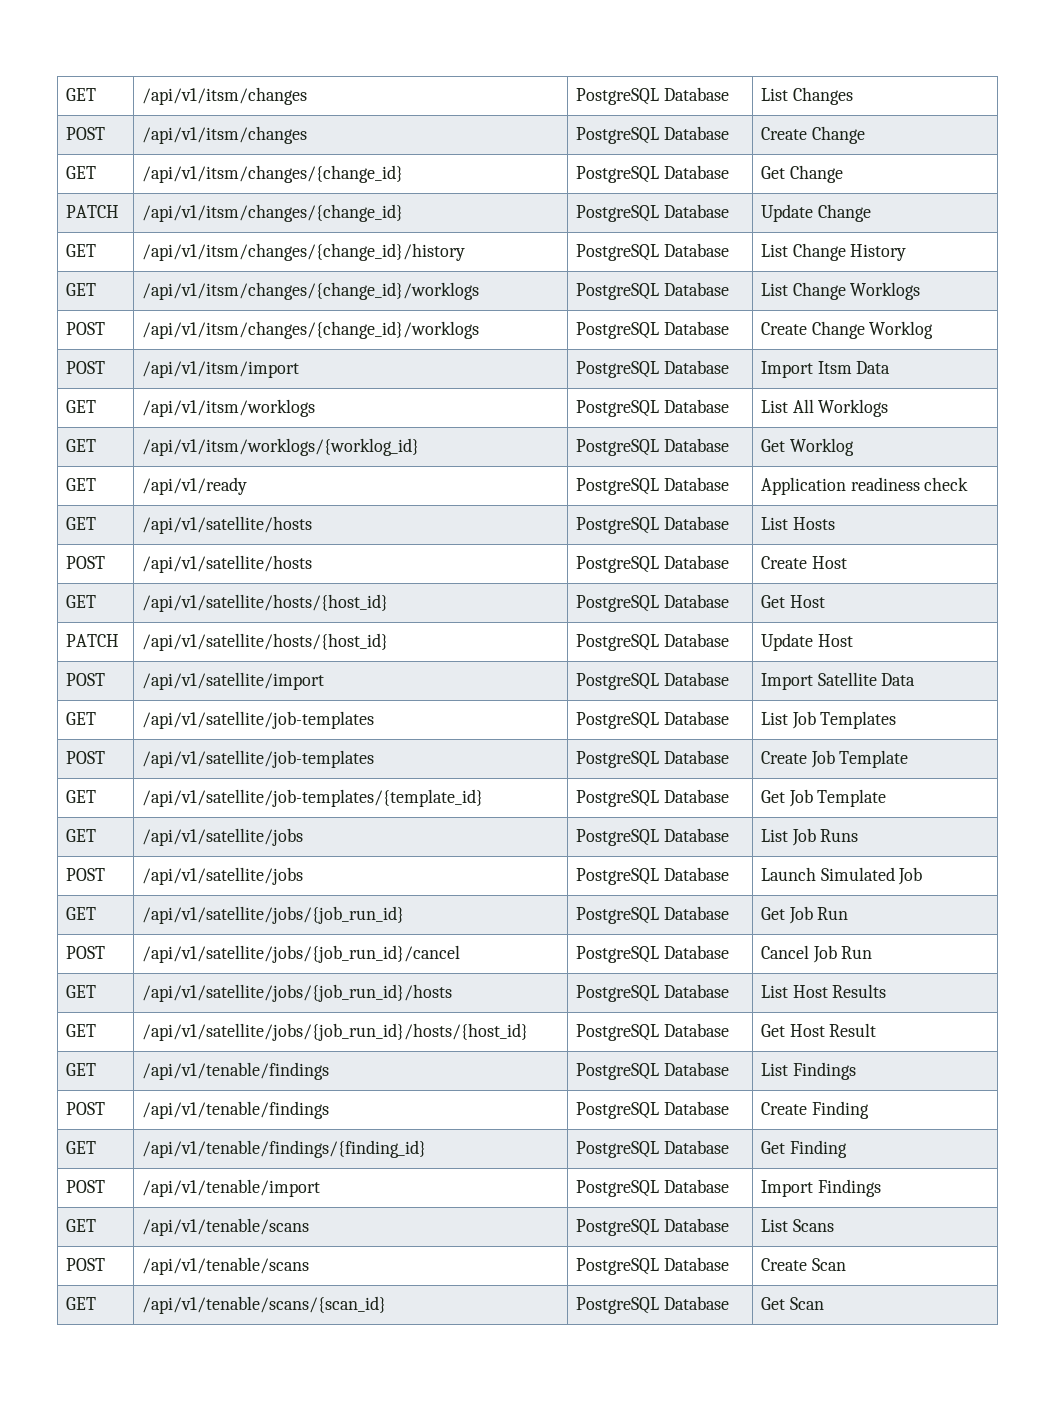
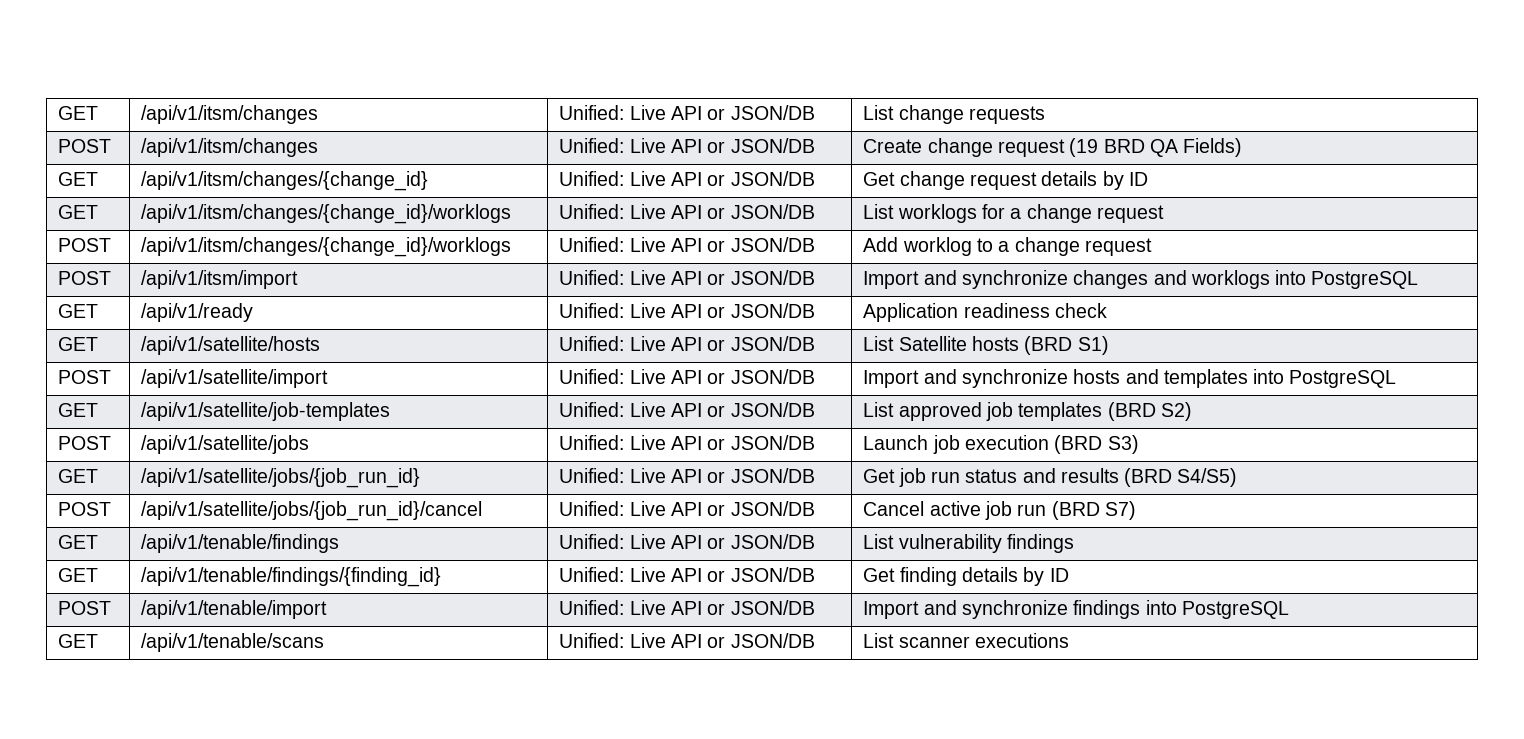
[575,87,729,105] [760,87,853,105] PostgreSQL Database | List Changes -> [559,105,815,120] [863,105,1046,124] Unified: Live API or JSON/DB | List change requests
[575,126,729,144] [760,126,865,144] [65,166,96,179] [141,165,403,183] [575,165,729,183] [760,165,843,183] [65,205,119,218] [141,204,403,222] [575,204,729,222] [760,204,871,222] [65,244,96,257] [141,243,465,261] [575,243,729,261] [760,243,907,261] [65,283,96,296] [141,282,479,300] [575,282,729,300] [760,282,921,300] [65,322,105,335] [141,321,479,339] [575,321,729,339] [760,321,934,339] [65,361,105,374] [141,361,299,378] [575,360,729,378] [760,361,891,378] [65,400,96,413] [141,399,315,417] [575,399,729,417] [760,399,889,417] [65,439,96,452] [141,438,419,456] [575,438,729,456] [760,438,854,456] [65,478,96,491] [141,477,247,495] [575,477,729,495] PostgreSQL Database | Create Change // GET | /api/v1/itsm/changes/{change_id} | PostgreSQL Database | Get Change // PATCH | /api/v1/itsm/changes/{change_id} | PostgreSQL Database | Update Change // GET | /api/v1/itsm/changes/{change_id}/history | PostgreSQL Database | List Change History // GET | /api/v1/itsm/changes/{change_id}/worklogs | PostgreSQL Database | List Change Worklogs // POST | /api/v1/itsm/changes/{change_id}/worklogs | PostgreSQL Database | Create Change Worklog // POST | /api/v1/itsm/import | PostgreSQL Database | Import Itsm Data // GET | /api/v1/itsm/worklogs | PostgreSQL Database | List All Worklogs // GET | /api/v1/itsm/worklogs/{worklog_id} | PostgreSQL Database | Get Worklog // GET | /api/v1/ready | PostgreSQL Database -> [559,138,815,153] [863,138,1243,157] [58,172,99,186] [141,171,429,191] [559,171,815,186] [863,171,1148,190] [58,205,99,219] [141,204,512,224] [559,204,815,219] [863,204,1164,223] [58,238,112,252] [141,237,512,257] [559,237,815,252] [863,237,1152,256] [58,271,112,285] [141,270,299,289] [559,270,815,285] [863,270,1419,289] [58,304,99,318] [141,303,254,322] [559,303,815,318] Unified: Live API or JSON/DB | Create change request (19 BRD QA Fields) // GET | /api/v1/itsm/changes/{change_id} | Unified: Live API or JSON/DB | Get change request details by ID // GET | /api/v1/itsm/changes/{change_id}/worklogs | Unified: Live API or JSON/DB | List worklogs for a change request // POST | /api/v1/itsm/changes/{change_id}/worklogs | Unified: Live API or JSON/DB | Add worklog to a change request // POST | /api/v1/itsm/import | Unified: Live API or JSON/DB | Import and synchronize changes and worklogs into PostgreSQL // GET | /api/v1/ready | Unified: Live API or JSON/DB
[575,516,729,534] [760,517,835,530] [65,556,105,569] [141,555,312,573] [575,555,729,573] [760,556,847,569] [65,595,96,608] [141,594,388,612] [575,594,729,612] [760,595,825,608] [65,634,119,647] [141,633,388,651] [575,633,729,651] [760,633,853,651] [65,673,105,686] [141,672,324,690] [575,672,729,690] [760,672,916,690] [65,712,96,725] [141,711,374,729] [575,711,729,729] [760,711,897,729] [65,751,105,764] [141,750,374,768] [575,750,729,768] [760,750,909,768] [65,790,96,803] [141,789,483,807] [575,789,729,807] [760,789,887,807] [65,829,96,842] [141,828,303,846] [575,828,729,846] [760,828,859,846] [65,868,105,881] [141,867,303,885] [575,867,729,885] [760,867,923,885] [65,907,96,920] [141,906,404,924] [575,906,729,924] [760,906,849,924] [65,946,105,959] [141,945,460,963] [575,945,729,963] [760,945,873,963] [65,985,96,998] [141,984,452,1002] [575,984,729,1002] [760,984,887,998] [65,1024,96,1037] [141,1023,528,1041] [575,1023,729,1041] [760,1023,877,1037] [65,1063,96,1076] [141,1062,329,1080] [575,1062,729,1080] [760,1062,856,1080] [65,1102,105,1115] [141,1101,329,1119] [575,1101,729,1119] [760,1101,869,1119] [65,1141,96,1154] [141,1140,426,1158] [575,1140,729,1158] [760,1140,847,1158] [65,1180,105,1193] [141,1179,320,1197] [575,1179,729,1197] [760,1179,881,1197] [65,1219,96,1232] [141,1218,309,1236] [575,1218,729,1236] [760,1219,834,1232] [65,1258,105,1271] [141,1257,309,1275] [575,1257,729,1275] [760,1258,846,1271] [65,1297,96,1310] [141,1296,386,1314] [575,1296,729,1314] [760,1297,824,1310] PostgreSQL Database | List Hosts // POST | /api/v1/satellite/hosts | PostgreSQL Database | Create Host // GET | /api/v1/satellite/hosts/{host_id} | PostgreSQL Database | Get Host // PATCH | /api/v1/satellite/hosts/{host_id} | PostgreSQL Database | Update Host // POST | /api/v1/satellite/import | PostgreSQL Database | Import Satellite Data // GET | /api/v1/satellite/job-templates | PostgreSQL Database | List Job Templates // POST | /api/v1/satellite/job-templates | PostgreSQL Database | Create Job Template // GET | /api/v1/satellite/job-templates/{template_id} | PostgreSQL Database | Get Job Template // GET | /api/v1/satellite/jobs | PostgreSQL Database | List Job Runs // POST | /api/v1/satellite/jobs | PostgreSQL Database | Launch Simulated Job // GET | /api/v1/satellite/jobs/{job_run_id} | PostgreSQL Database | Get Job Run // POST | /api/v1/satellite/jobs/{job_run_id}/cancel | PostgreSQL Database | Cancel Job Run // GET | /api/v1/satellite/jobs/{job_run_id}/hosts | PostgreSQL Database | List Host Results // GET | /api/v1/satellite/jobs/{job_run_id}/hosts/{host_id} | PostgreSQL Database | Get Host Result // GET | /api/v1/tenable/findings | PostgreSQL Database | List Findings // POST | /api/v1/tenable/findings | PostgreSQL Database | Create Finding // GET | /api/v1/tenable/findings/{finding_id} | PostgreSQL Database | Get Finding // POST | /api/v1/tenable/import | PostgreSQL Database | Import Findings // GET | /api/v1/tenable/scans | PostgreSQL Database | List Scans // POST | /api/v1/tenable/scans | PostgreSQL Database | Create Scan // GET | /api/v1/tenable/scans/{scan_id} | PostgreSQL Database | Get Scan -> [559,336,815,351] [863,336,1109,355] [58,370,112,384] [141,369,329,388] [559,369,815,384] [863,369,1397,388] [58,403,99,417] [141,402,391,421] [559,402,815,417] [863,402,1192,421] [58,436,112,450] [141,435,310,454] [559,435,815,450] [863,435,1139,454] [58,469,99,483] [141,468,421,488] [559,468,815,483] [863,468,1238,487] [58,502,112,516] [141,501,483,521] [559,501,815,516] [863,501,1136,520] [58,535,99,549] [141,534,340,553] [559,534,815,549] [863,534,1075,553] [58,568,99,582] [141,567,442,587] [559,567,815,582] [863,567,1069,586] [58,601,112,615] [141,600,328,619] [559,600,815,615] [863,600,1289,619] [58,634,99,648] [141,633,325,652] [559,633,815,648] [863,633,1070,648] Unified: Live API or JSON/DB | List Satellite hosts (BRD S1) // POST | /api/v1/satellite/import | Unified: Live API or JSON/DB | Import and synchronize hosts and templates into PostgreSQL // GET | /api/v1/satellite/job-templates | Unified: Live API or JSON/DB | List approved job templates (BRD S2) // POST | /api/v1/satellite/jobs | Unified: Live API or JSON/DB | Launch job execution (BRD S3) // GET | /api/v1/satellite/jobs/{job_run_id} | Unified: Live API or JSON/DB | Get job run status and results (BRD S4/S5) // POST | /api/v1/satellite/jobs/{job_run_id}/cancel | Unified: Live API or JSON/DB | Cancel active job run (BRD S7) // GET | /api/v1/tenable/findings | Unified: Live API or JSON/DB | List vulnerability findings // GET | /api/v1/tenable/findings/{finding_id} | Unified: Live API or JSON/DB | Get finding details by ID // POST | /api/v1/tenable/import | Unified: Live API or JSON/DB | Import and synchronize findings into PostgreSQL // GET | /api/v1/tenable/scans | Unified: Live API or JSON/DB | List scanner executions

